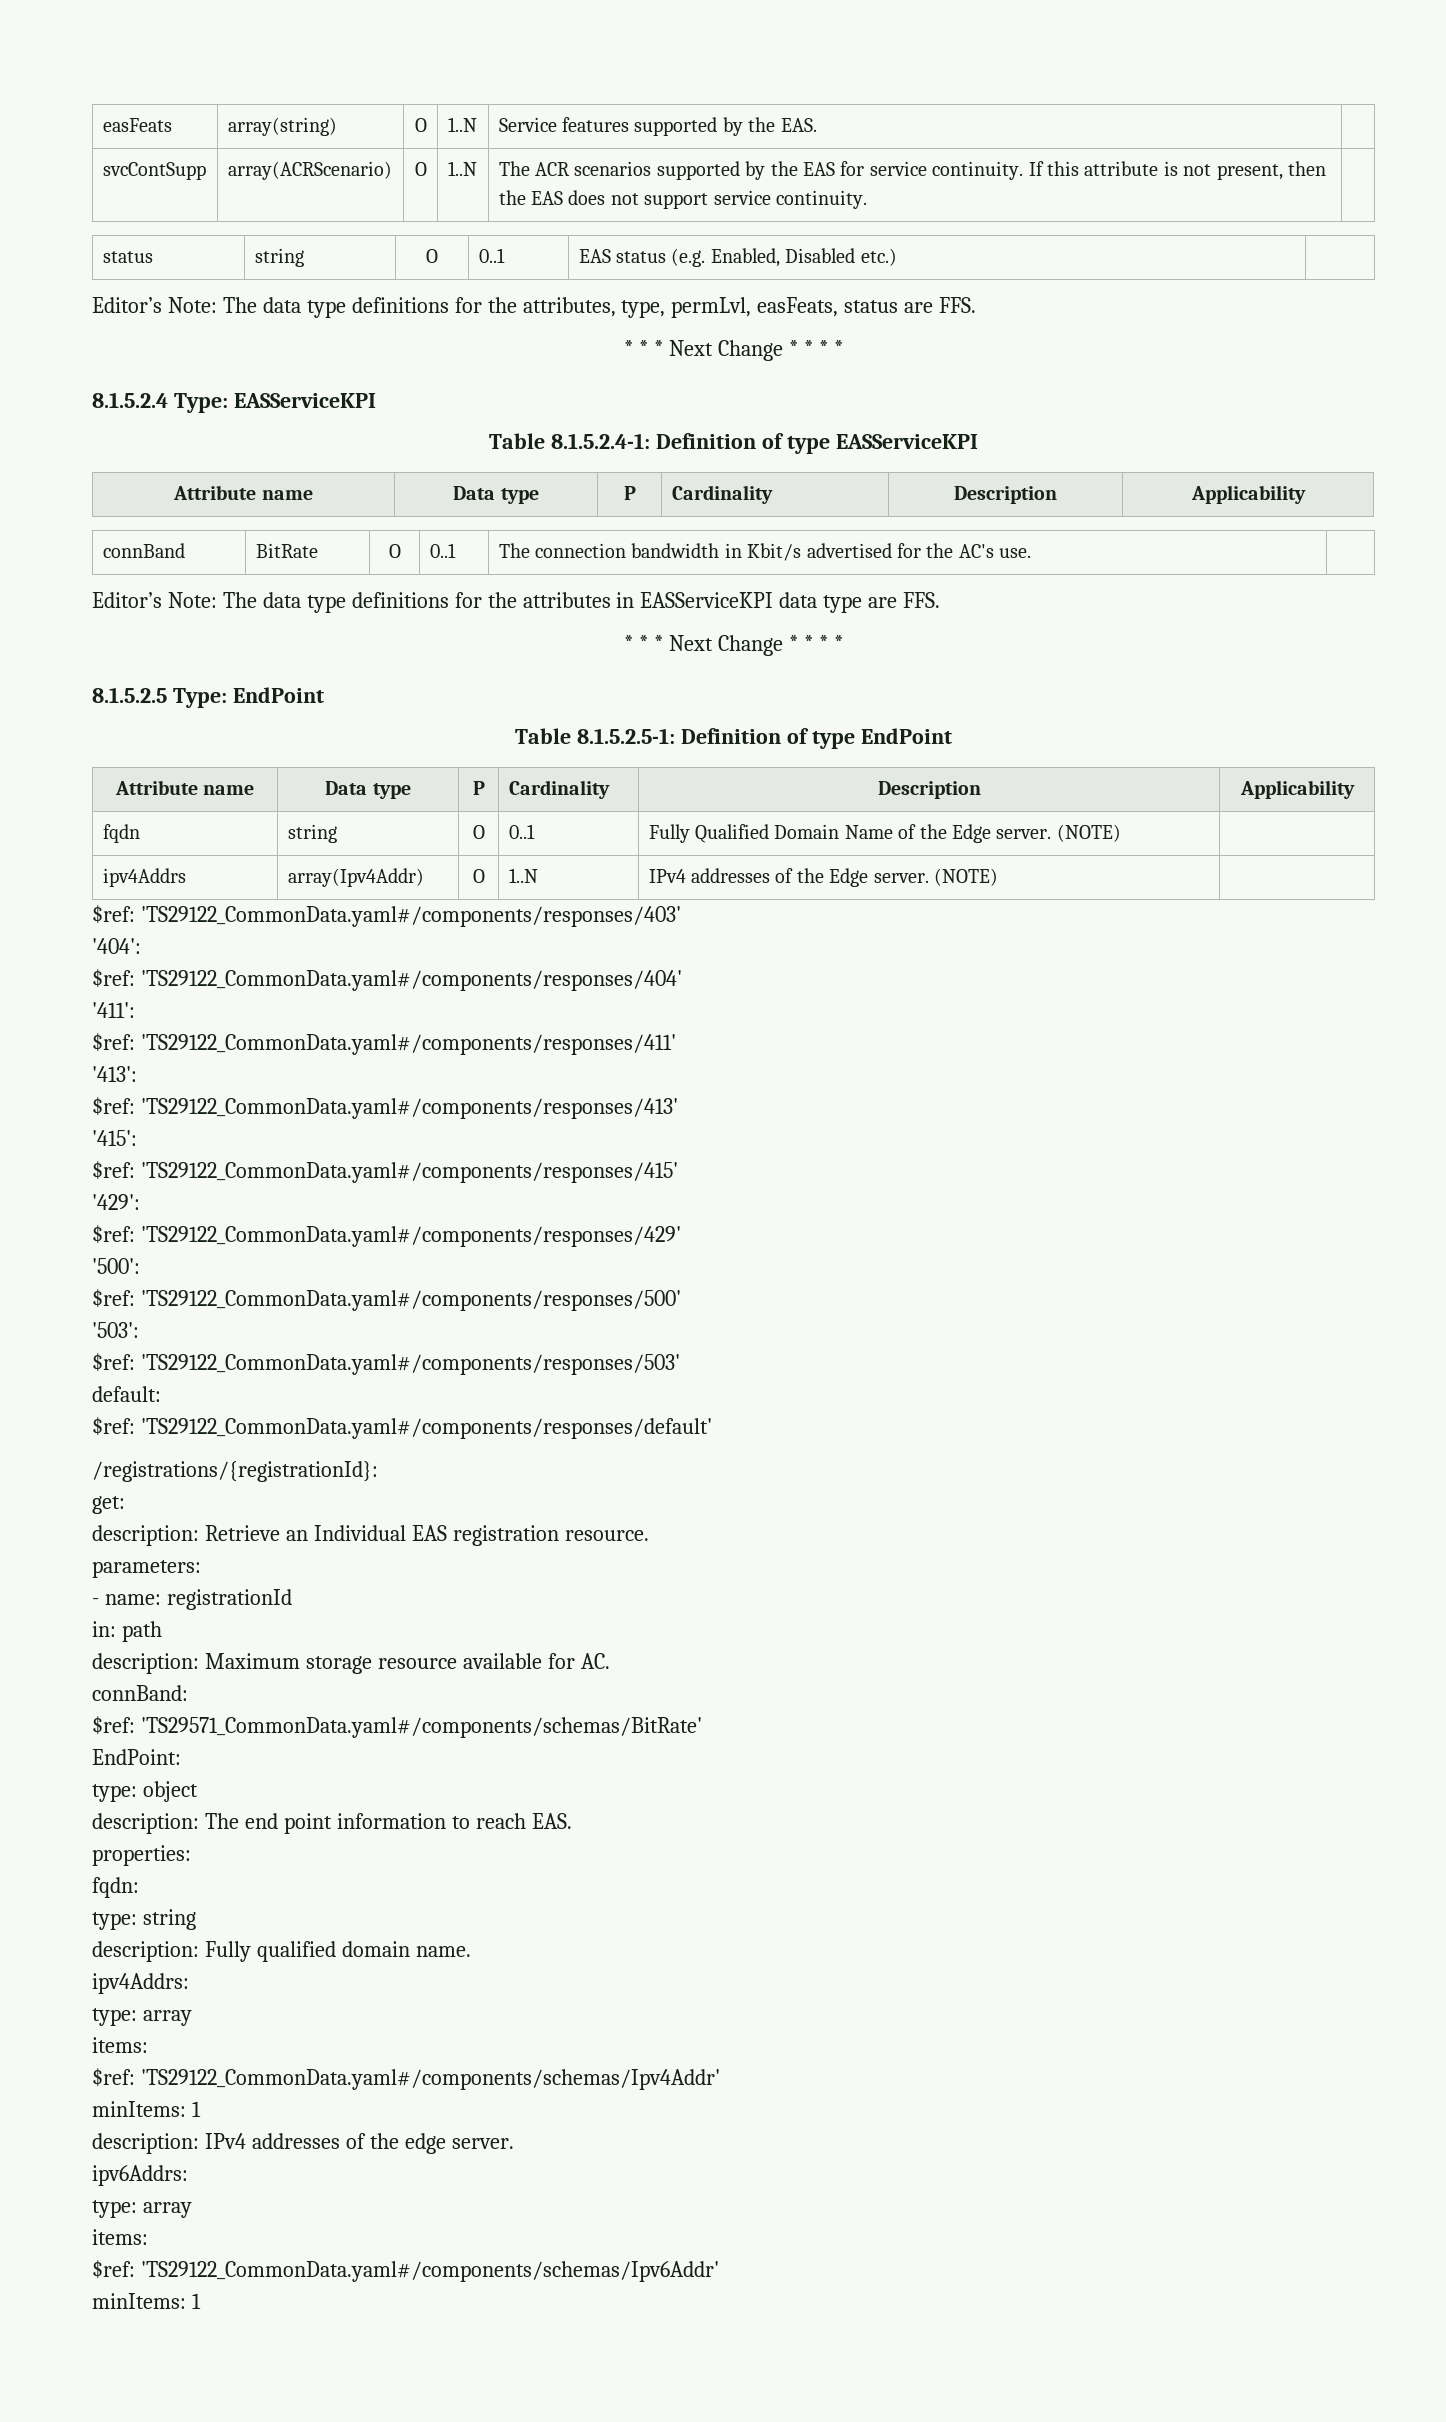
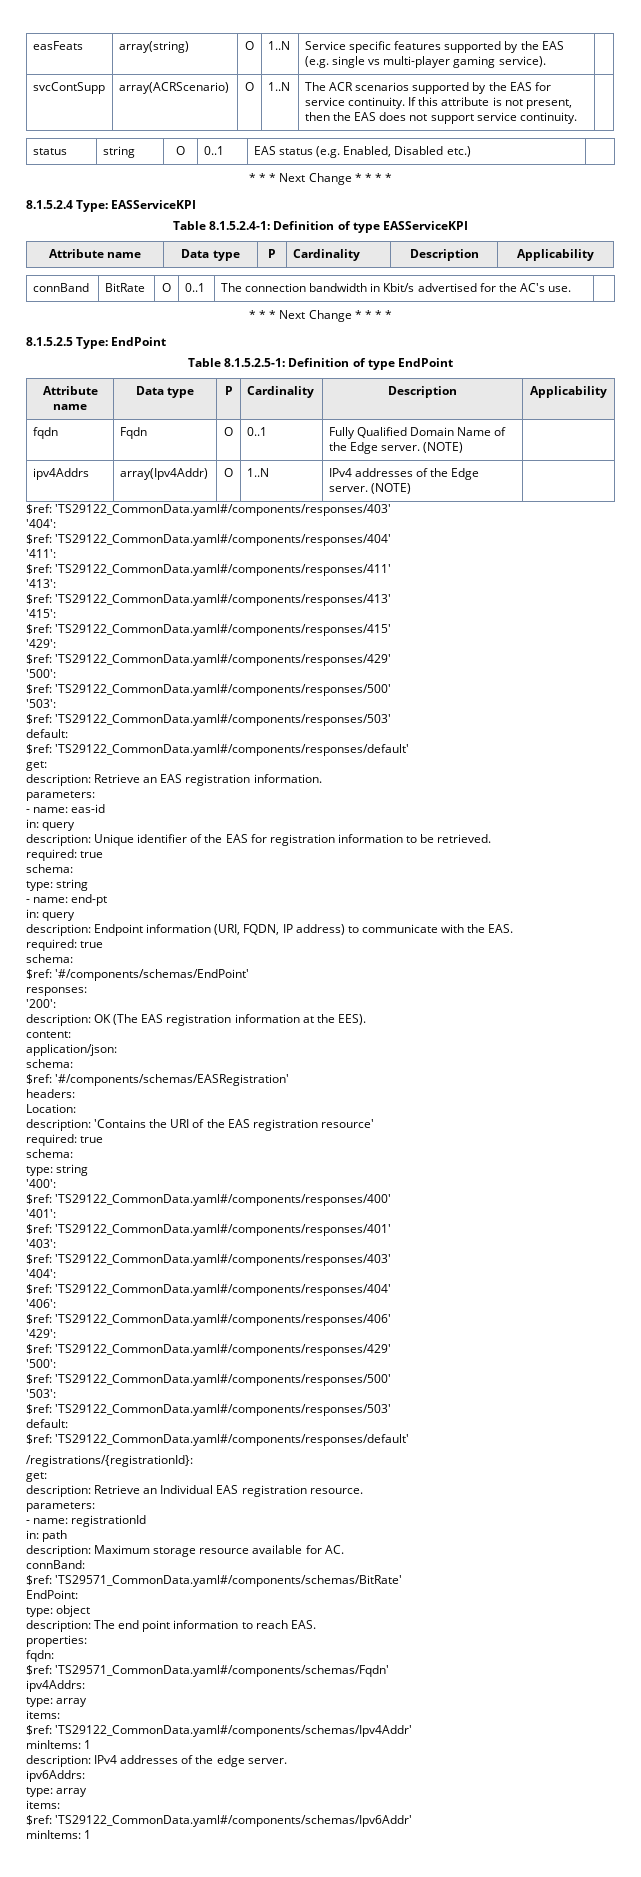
(557, 124) none -> [349,41,392,53] specific
[780,118,817,132] EAS. -> [541,41,564,50] [304,56,546,68] EAS (e.g. single vs multi-player gaming service).
[92,297,977,318] // Editor’s Note: The data type definitions for the attributes, type, permLvl, easFeats, status are FFS. -> (471, 151) none
[92,592,941,613] // Editor’s Note: The data type definitions for the attributes in EASServiceKPI data type are FFS. -> (571, 289) none
[287,824,337,843] string -> [119,427,147,439] Fqdn
(712, 1428) none -> [26,761,47,771] [26,774,322,786] [26,791,95,801] [26,804,106,813] [26,819,76,831] [26,834,492,846] [26,849,104,861] [26,864,73,873] [26,879,89,891] [26,894,108,906] [26,909,76,921] [26,924,514,936] [26,939,104,951] [26,954,73,963] [26,969,250,981] [26,987,87,996] [26,999,56,1008] [26,1014,366,1026] [26,1031,71,1038] [26,1044,117,1056] [26,1059,73,1068] [26,1074,290,1086] [26,1089,75,1098] [26,1104,76,1113] [26,1119,374,1131] [26,1134,104,1146] [26,1149,73,1158] [26,1164,89,1176] [26,1179,56,1188] [26,1194,392,1206] [26,1209,56,1218] [26,1224,392,1236] [26,1239,56,1248] [26,1254,392,1266] [26,1269,56,1278] [26,1284,392,1296] [26,1299,56,1308] [26,1314,392,1326] [26,1329,56,1338] [26,1344,392,1356] [26,1359,56,1368] [26,1374,392,1386] [26,1389,56,1398] [26,1404,392,1416] [26,1419,68,1428] [26,1434,410,1446] // get: // description: Retrieve an EAS registration information. // parameters: // - name: eas-id // in: query // description: Unique identifier of the EAS for registration information to be retrieved. // required: true // schema: // type: string // - name: end-pt // in: query // description: Endpoint information (URI, FQDN, IP address) to communicate with the EAS. // required: true // schema: // $ref: '#/components/schemas/EndPoint' // responses: // '200': // description: OK (The EAS registration information at the EES). // content: // application/json: // schema: // $ref: '#/components/schemas/EASRegistration' // headers: // Location: // description: 'Contains the URI of the EAS registration resource' // required: true // schema: // type: string // '400': // $ref: 'TS29122_CommonData.yaml#/components/responses/400' // '401': // $ref: 'TS29122_CommonData.yaml#/components/responses/401' // '403': // $ref: 'TS29122_CommonData.yaml#/components/responses/403' // '404': // $ref: 'TS29122_CommonData.yaml#/components/responses/404' // '406': // $ref: 'TS29122_CommonData.yaml#/components/responses/406' // '429': // $ref: 'TS29122_CommonData.yaml#/components/responses/429' // '500': // $ref: 'TS29122_CommonData.yaml#/components/responses/500' // '503': // $ref: 'TS29122_CommonData.yaml#/components/responses/503' // default: // $ref: 'TS29122_CommonData.yaml#/components/responses/default'
[92,1909,196,1930] [92,1941,471,1962] type: string // description: Fully qualified domain name. -> [26,1665,390,1677] $ref: 'TS29571_CommonData.yaml#/components/schemas/Fqdn'

